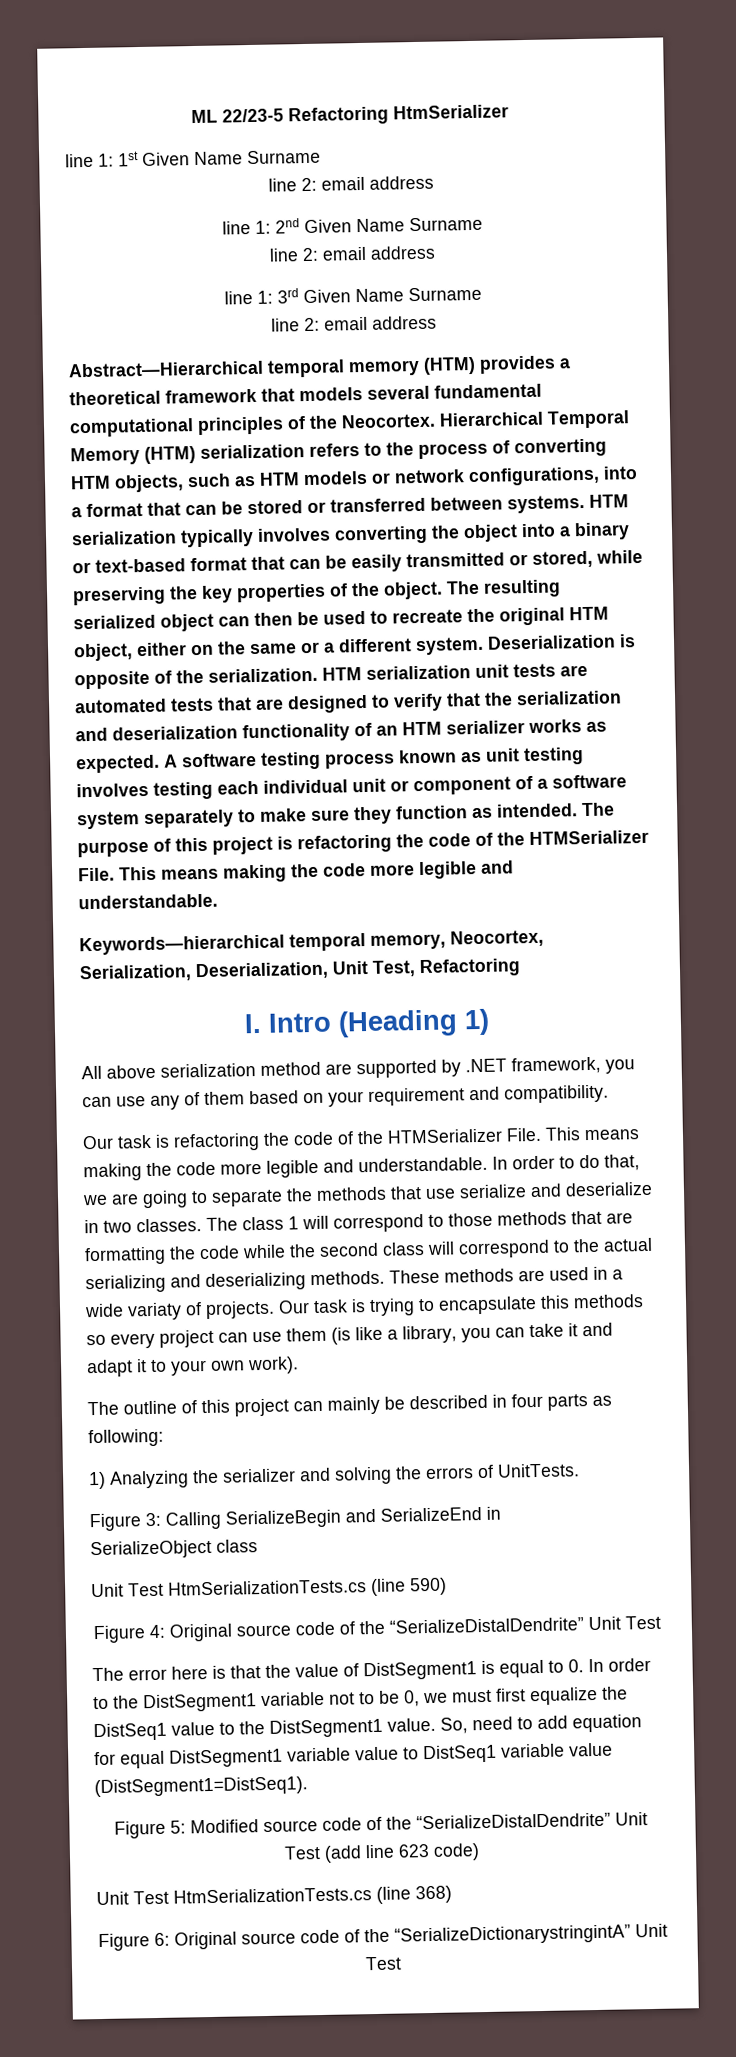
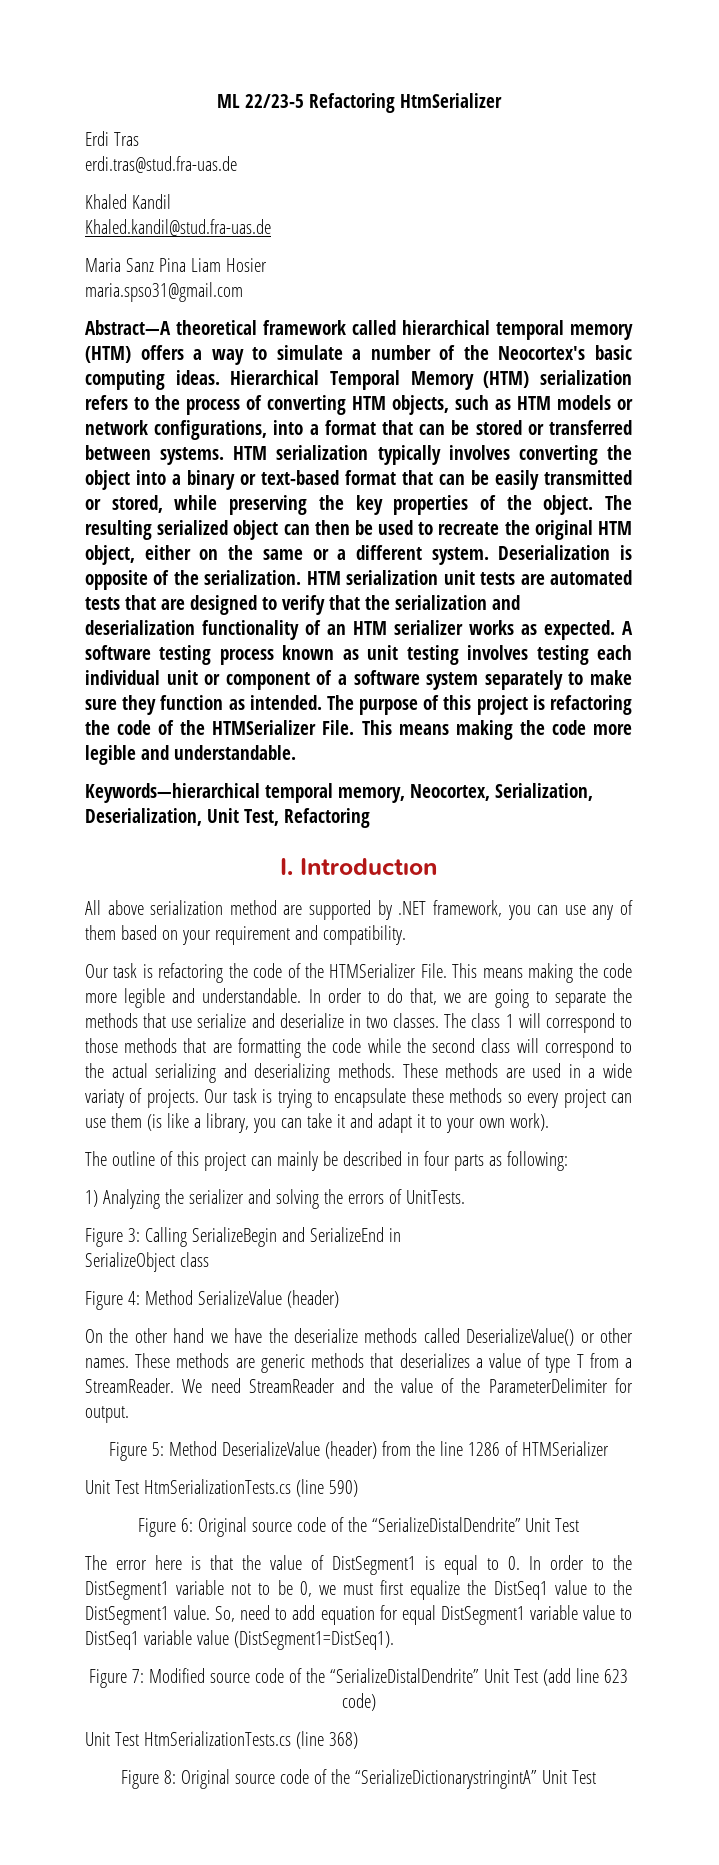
[65,149,321,168] [268,175,434,192] [221,216,483,235] [269,245,436,262] [224,286,482,305] [271,315,437,332] [68,355,571,378] [69,383,542,406] [69,413,436,438] line 1: 1st Given Name Surname // line 2: email address // line 1: 2nd Given Name Surname // line 2: email address // line 1: 3rd Given Name Surname // line 2: email address // Abstract—Hierarchical temporal memory (HTM) provides a theoretical framework that models several fundamental computational principles of the Neocortex. -> [85,131,139,146] [85,156,237,173] [85,194,171,209] [85,219,271,236] [85,258,267,272] [85,282,243,302] [85,320,633,340] [85,345,633,365] [85,370,220,390] Erdi Tras // erdi.tras@stud.fra-uas.de // Khaled Kandil // Khaled.kandil@stud.fra-uas.de // Maria Sanz Pina Liam Hosier // maria.spso31@gmail.com // Abstract—A theoretical framework called hierarchical temporal memory (HTM) offers a way to simulate a number of the Neocortex's basic computing ideas.
[267,1008,490,1038] Intro (Heading 1) -> [300,858,437,875] Introductıon
[540,1295,570,1309] this -> [411,1088,444,1103] these
(258, 1546) none -> [85,1290,339,1310] [85,1328,633,1346] [85,1353,633,1373] [85,1378,633,1393] [85,1406,129,1423] [109,1441,609,1461] // Figure 4: Method SerializeValue (header) // On the other hand we have the deserialize methods called DeserializeValue() or other names. These methods are generic methods that deserializes a value of type T from a StreamReader. We need StreamReader and the value of the ParameterDelimiter for output. // Figure 5: Method DeserializeValue (header) from the line 1286 of HTMSerializer
[149,1624,166,1639] 4: -> [180,1518,193,1532] 6:
[170,1820,186,1834] 5: -> [132,1669,145,1683] 7:
[154,1932,170,1947] 6: -> [164,1770,177,1784] 8:

